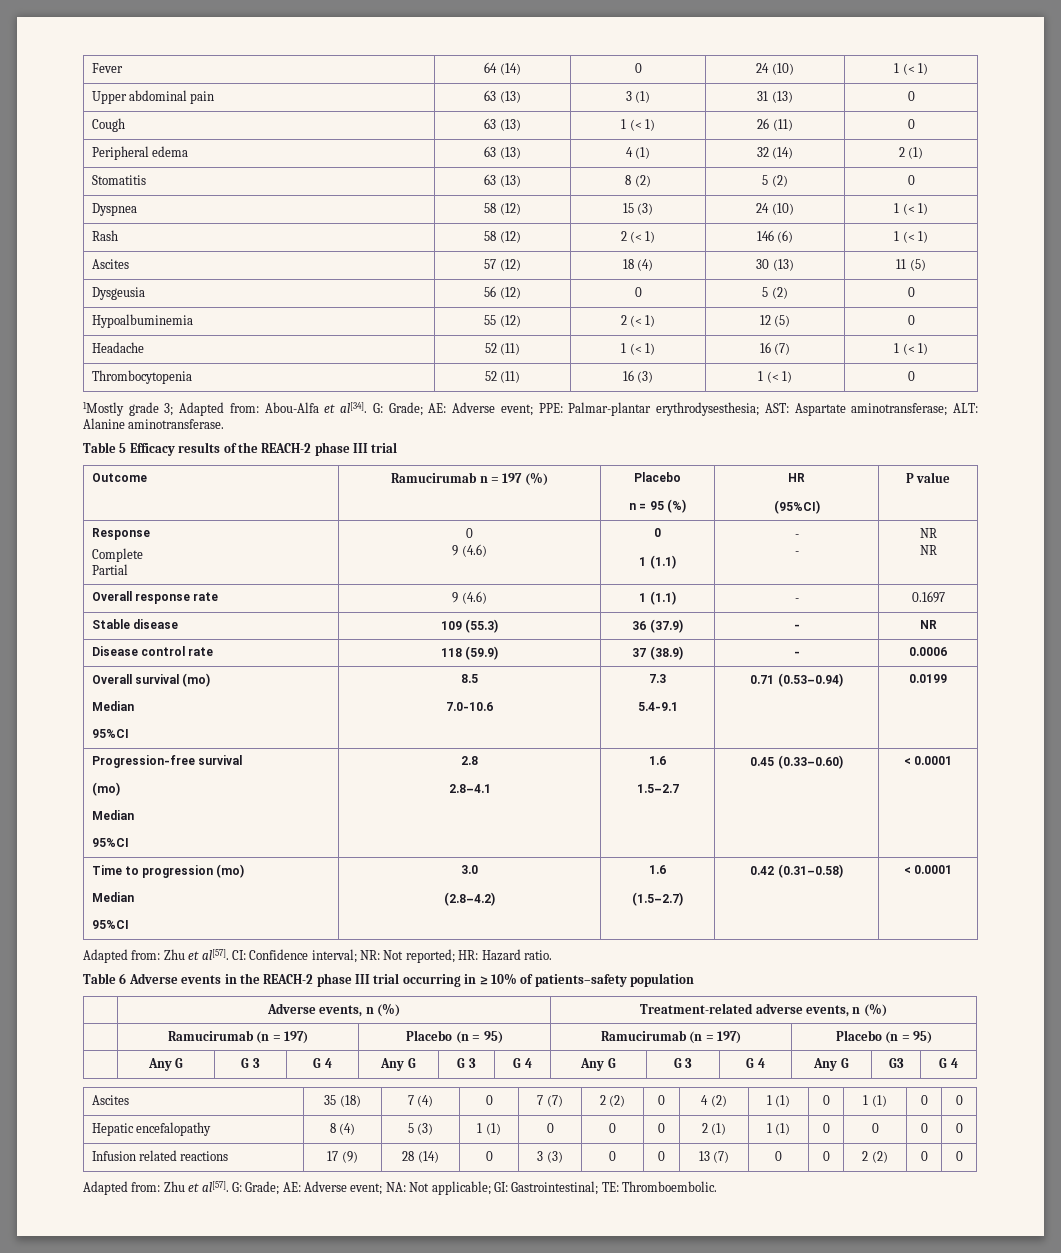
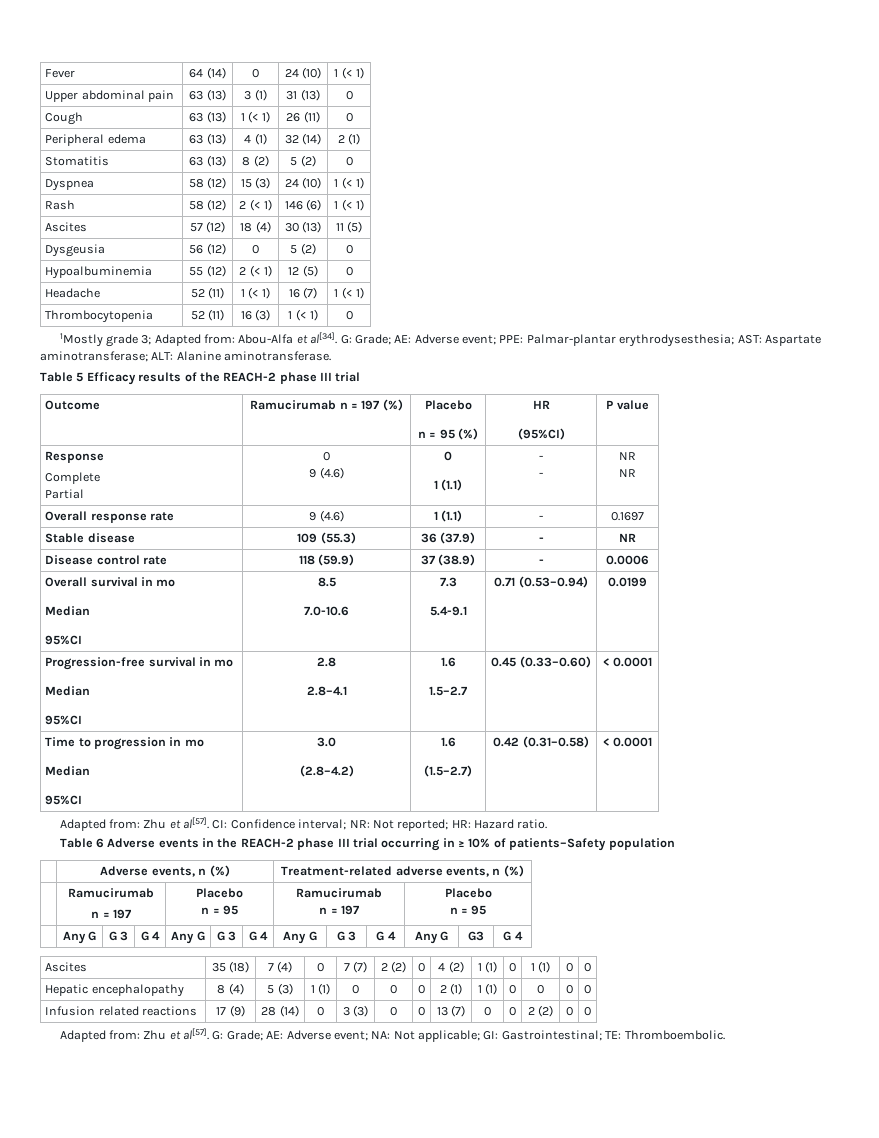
[182,673,211,687] (mo) -> [140,577,176,587] in mo
[91,782,120,796] // (mo) -> [198,657,234,667] in mo
[216,864,245,878] (mo) -> [169,737,204,747] in mo
[534,974,627,987] patients–safety -> [509,838,607,851] patients–Safety
[256,1031,309,1044] [406,1030,503,1044] [600,1030,742,1044] [835,1030,933,1044] (n = 197) | Placebo (n = 95) | Ramucirumab (n = 197) | Placebo (n = 95) -> [91,909,131,919] [196,888,243,898] [201,905,238,915] [296,888,382,898] [319,905,359,915] [444,888,492,898] [449,905,487,915] // n = 197 | Placebo // n = 95 | Ramucirumab // n = 197 | Placebo // n = 95
[135,1122,211,1136] encefalopathy -> [91,984,184,997] encephalopathy

